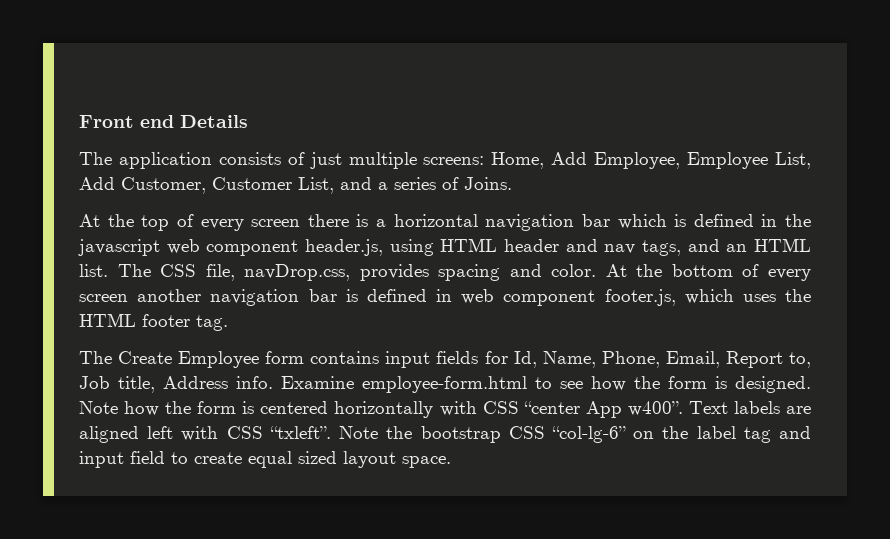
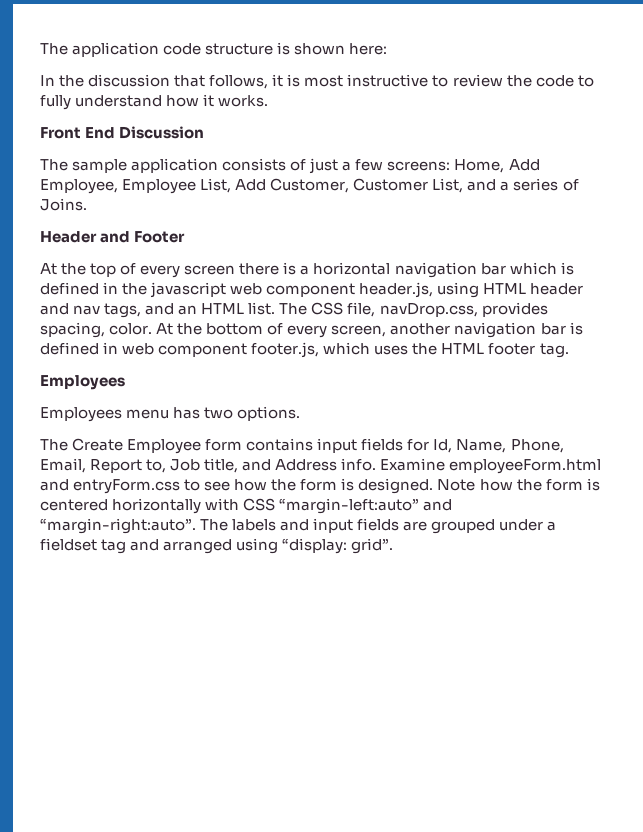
[79,115,248,128] [79,152,112,165] Front end Details // The -> [40,42,388,57] [40,74,594,89] [40,94,269,110] [40,126,205,139] [40,159,128,173] The application code structure is shown here: // In the discussion that follows, it is most instructive to review the code to fully understand how it works. // Front End Discussion // The sample
[348,152,417,169] multiple -> [342,159,384,171] a few
(512, 183) none -> [40,231,186,243] // Header and Footer
[438,264,542,281] spacing and -> [40,322,105,338] spacing,
[79,294,128,302] screen -> [331,325,387,337] screen,
(228, 323) none -> [40,375,125,390] [40,406,301,422] // Employees // Employees menu has two options.
(155, 384) none -> [242,459,272,471] and
[362,376,527,393] employee-form.html -> [449,459,602,474] [40,479,181,494] employeeForm.html and entryForm.css
[523,401,811,418] [79,426,811,443] [79,451,451,468] “center App w400”. Text labels are aligned left with CSS “txleft”. Note the bootstrap CSS “col-lg-6” on the label tag and input field to create equal sized layout space. -> [279,498,453,514] [40,518,557,534] [40,538,394,554] “margin-left:auto” and “margin-right:auto”. The labels and input fields are grouped under a fieldset tag and arranged using “display: grid”.

